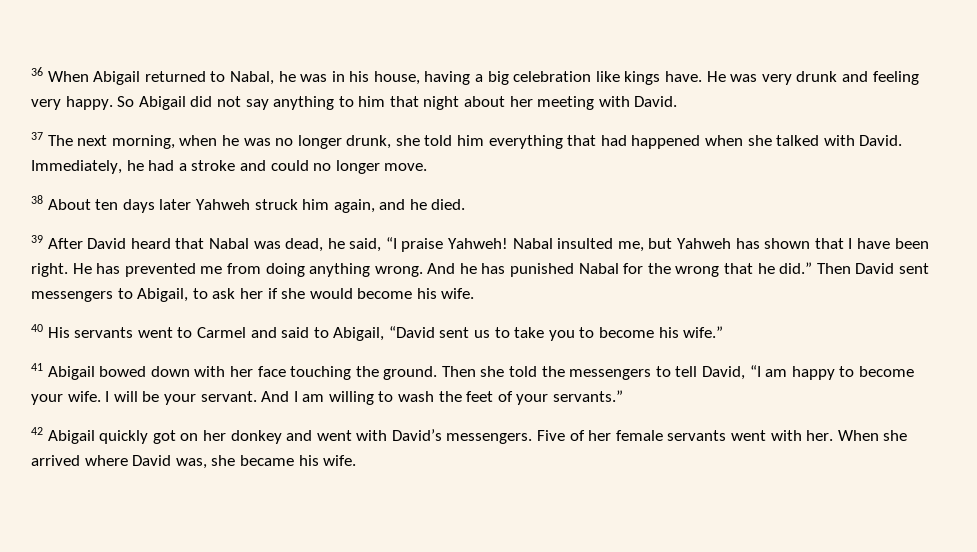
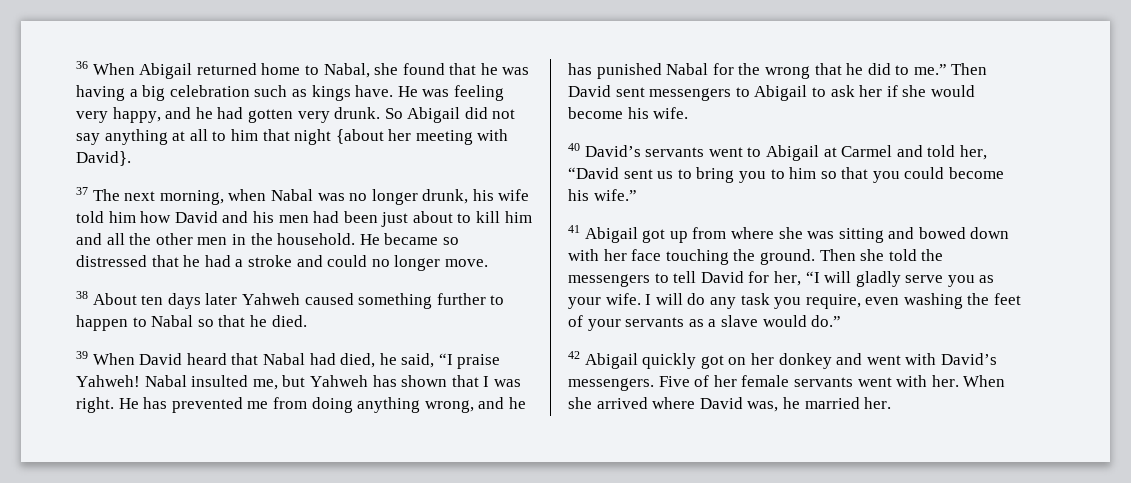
(206, 76) none -> [261,63,301,75] home
[278,71,420,85] he was in his house, -> [374,63,530,75] she found that he was
[595,71,620,82] like -> [254,85,307,97] such as
[761,71,919,85] [31,96,113,110] very drunk and feeling very happy. -> [453,85,504,101] [76,107,381,123] feeling very happy, and he had gotten very drunk.
(335, 103) none -> [172,129,208,141] at all
[464,96,506,107] about -> [335,129,384,144] {about
[634,96,678,107] David. -> [76,151,131,166] David}.
[221,135,239,146] he -> [270,189,313,201] Nabal
[395,135,903,149] [31,160,122,174] she told him everything that had happened when she talked with David. Immediately, -> [472,189,530,201] [76,211,532,227] [76,233,459,245] [76,255,179,267] his wife told him how David and his men had been just about to kill him and all the other men in the household. He became so distressed that
[254,199,406,213] struck him again, and -> [304,293,505,309] [76,315,246,331] caused something further to happen to Nabal so that
[47,238,83,249] After -> [92,353,135,365] When
[253,238,324,252] was dead, -> [309,353,376,368] had died,
[856,238,929,249] have been -> [493,379,521,387] was
[374,263,456,277] wrong. And -> [424,397,505,413] wrong, and
[779,262,813,274] did.” -> [867,63,947,75] did to me.”
[137,288,189,302] Abigail, -> [754,85,808,101] Abigail
[47,327,70,338] His -> [584,145,641,157] David’s
[196,327,385,341] Carmel and said to Abigail, -> [765,145,987,161] Abigail at Carmel and told her,
[514,327,545,338] take -> [696,167,735,183] bring
(595, 332) none -> [789,167,945,183] him so that you could
(95, 373) none -> [642,227,915,243] got up from where she was sitting and
[702,365,914,380] [31,390,624,405] David, “I am happy to become your wife. I will be your servant. And I am willing to wash the feet of your servants.” -> [700,271,995,287] [568,293,1022,309] [568,315,842,331] David for her, “I will gladly serve you as your wife. I will do any task you require, even washing the feet of your servants as a slave would do.”
[211,455,357,466] she became his wife. -> [782,397,892,409] he married her.

